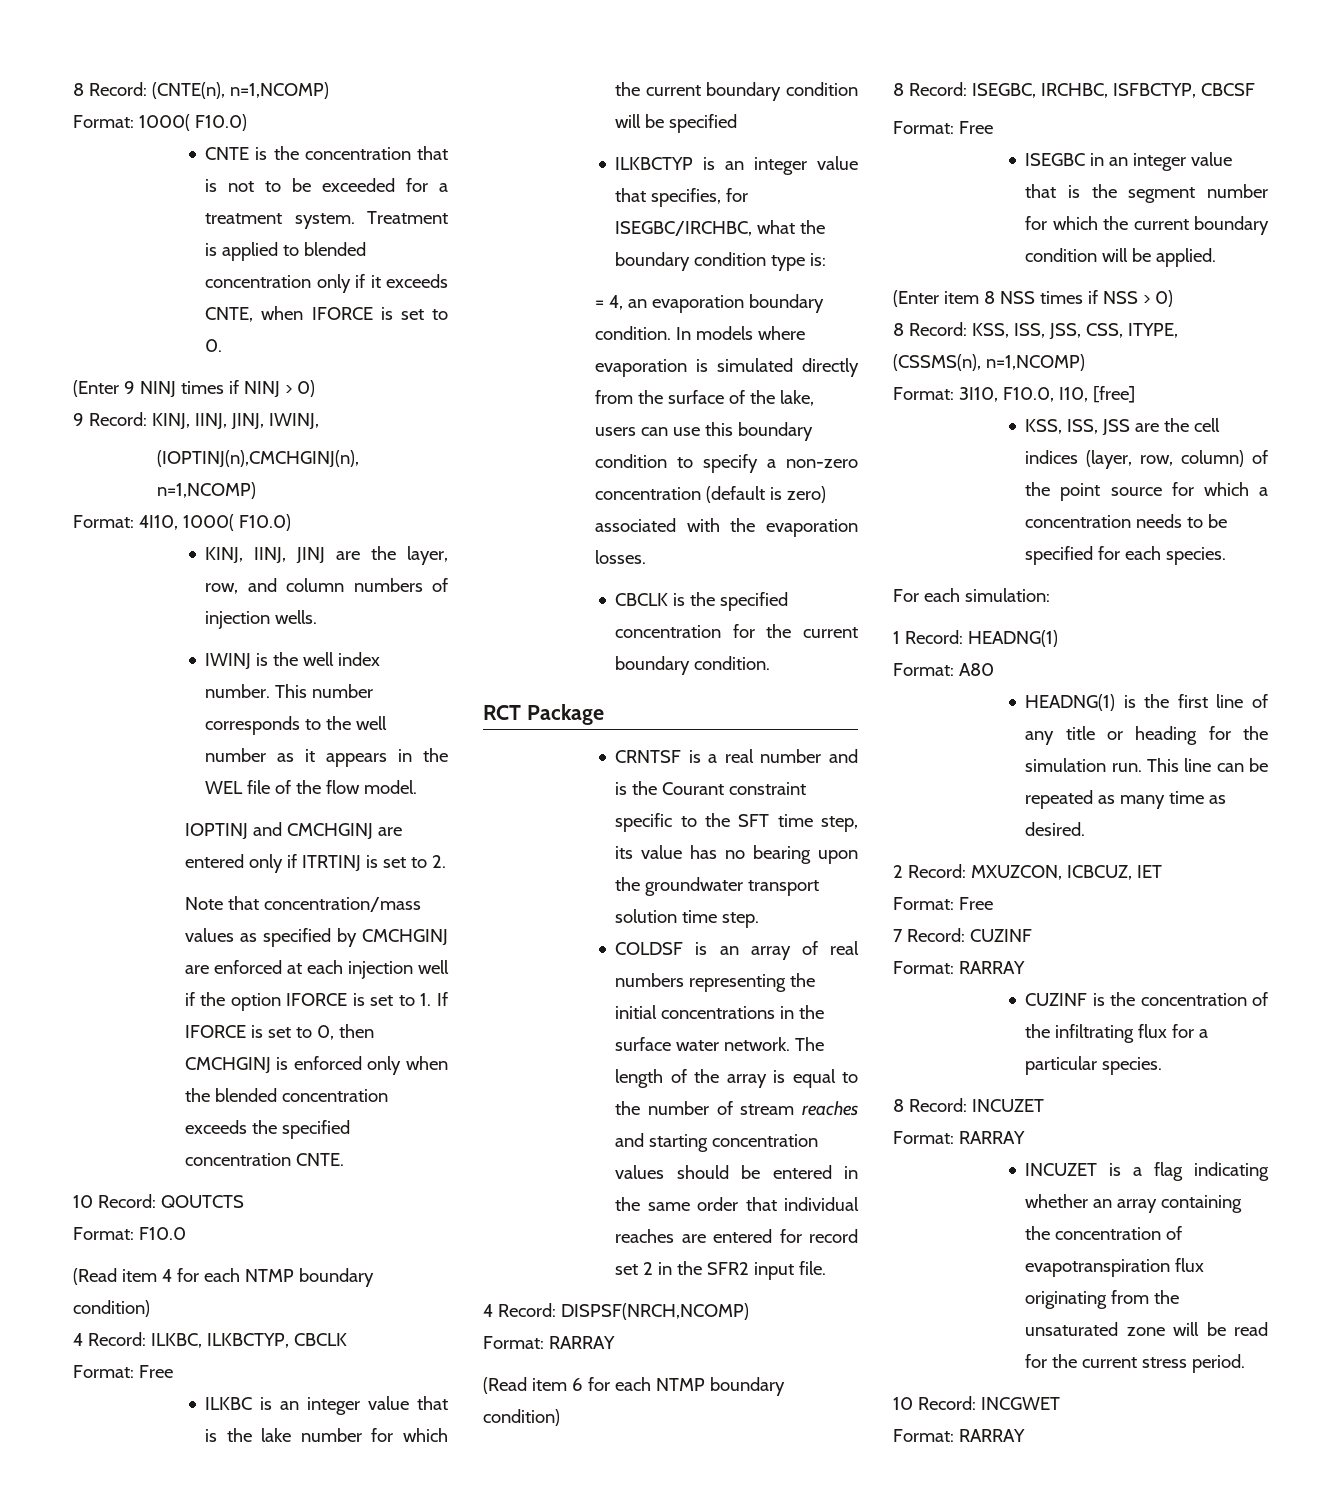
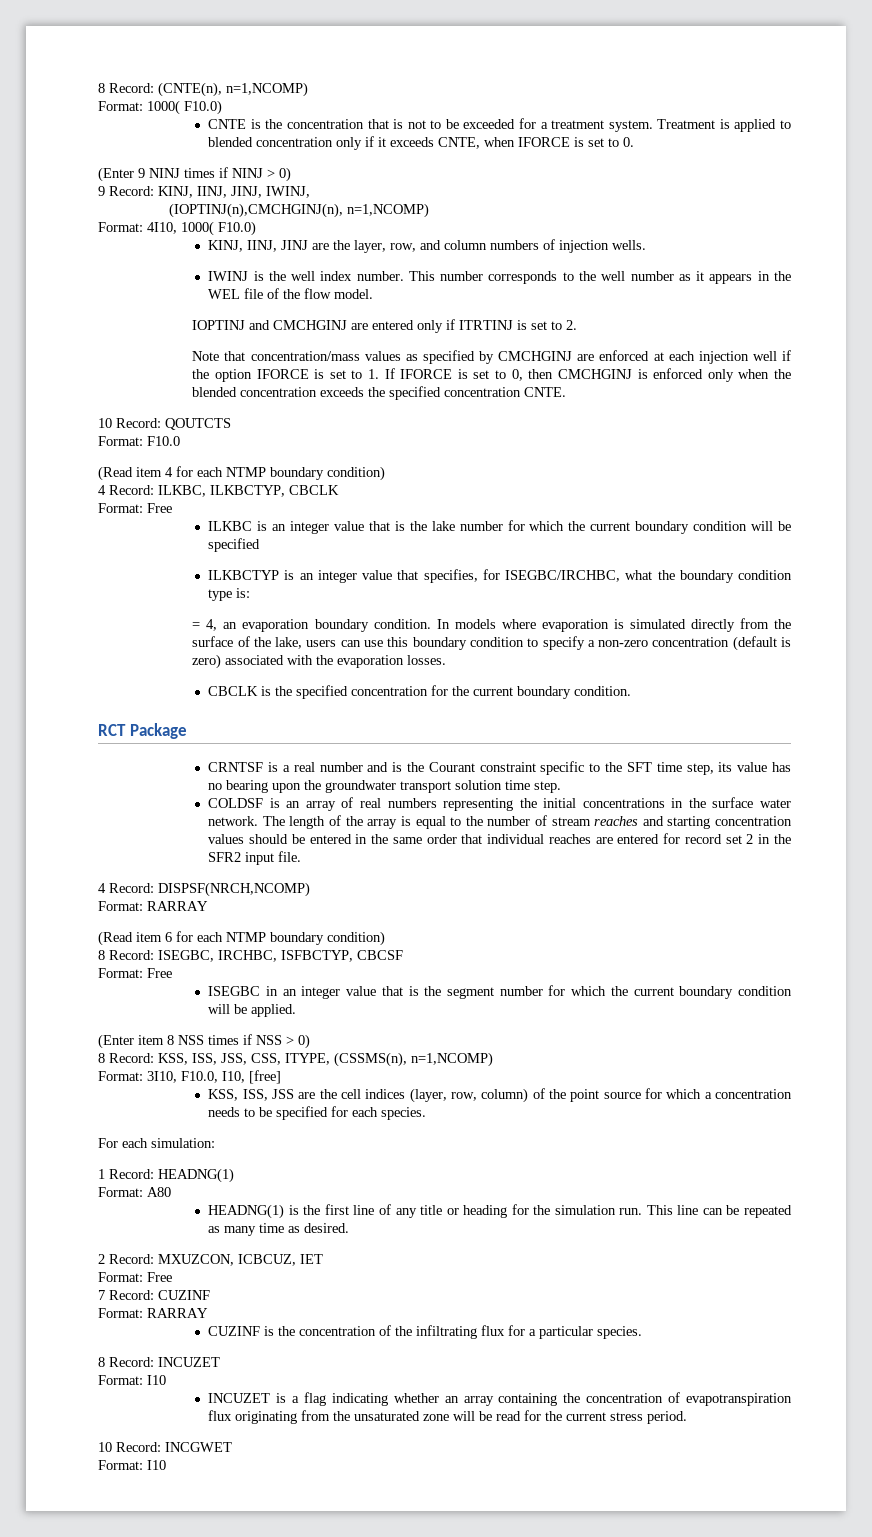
[958,1131,1025,1144] RARRAY -> [147,1375,166,1385] I10
[958,1429,1025,1442] RARRAY -> [147,1460,166,1470] I10

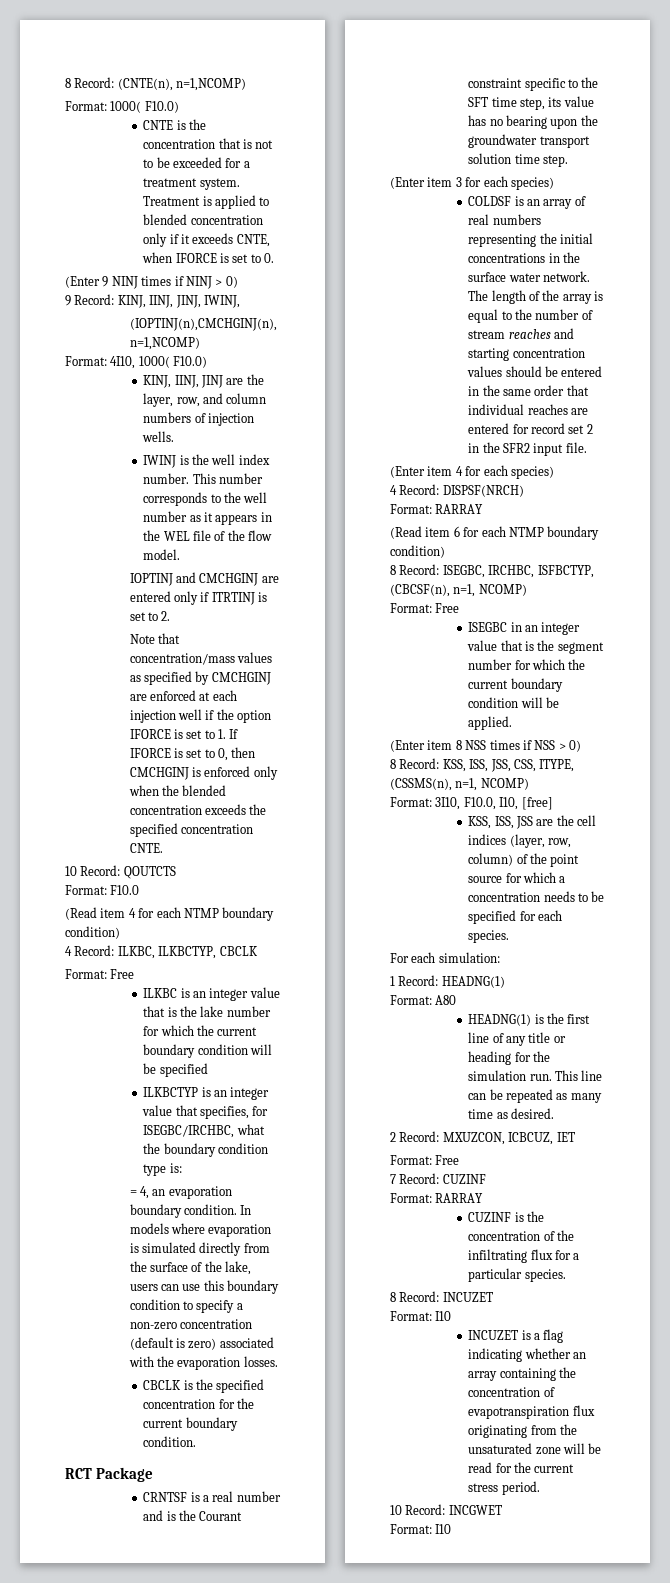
(562, 787) none -> [390,176,554,190] // (Enter item 3 for each species)
[98,882,310,897] // 4 Record: DISPSF(NRCH,NCOMP) -> [390,465,554,479] [390,484,524,497] // (Enter item 4 for each species) // 4 Record: DISPSF(NRCH)
[357,950,403,960] CBCSF -> [390,584,527,597] (CBCSF(n), n=1, NCOMP)
[411,1052,493,1067] n=1,NCOMP) -> [455,778,529,791] n=1, NCOMP)

